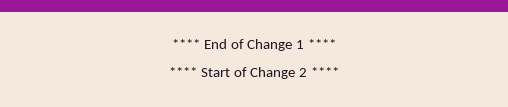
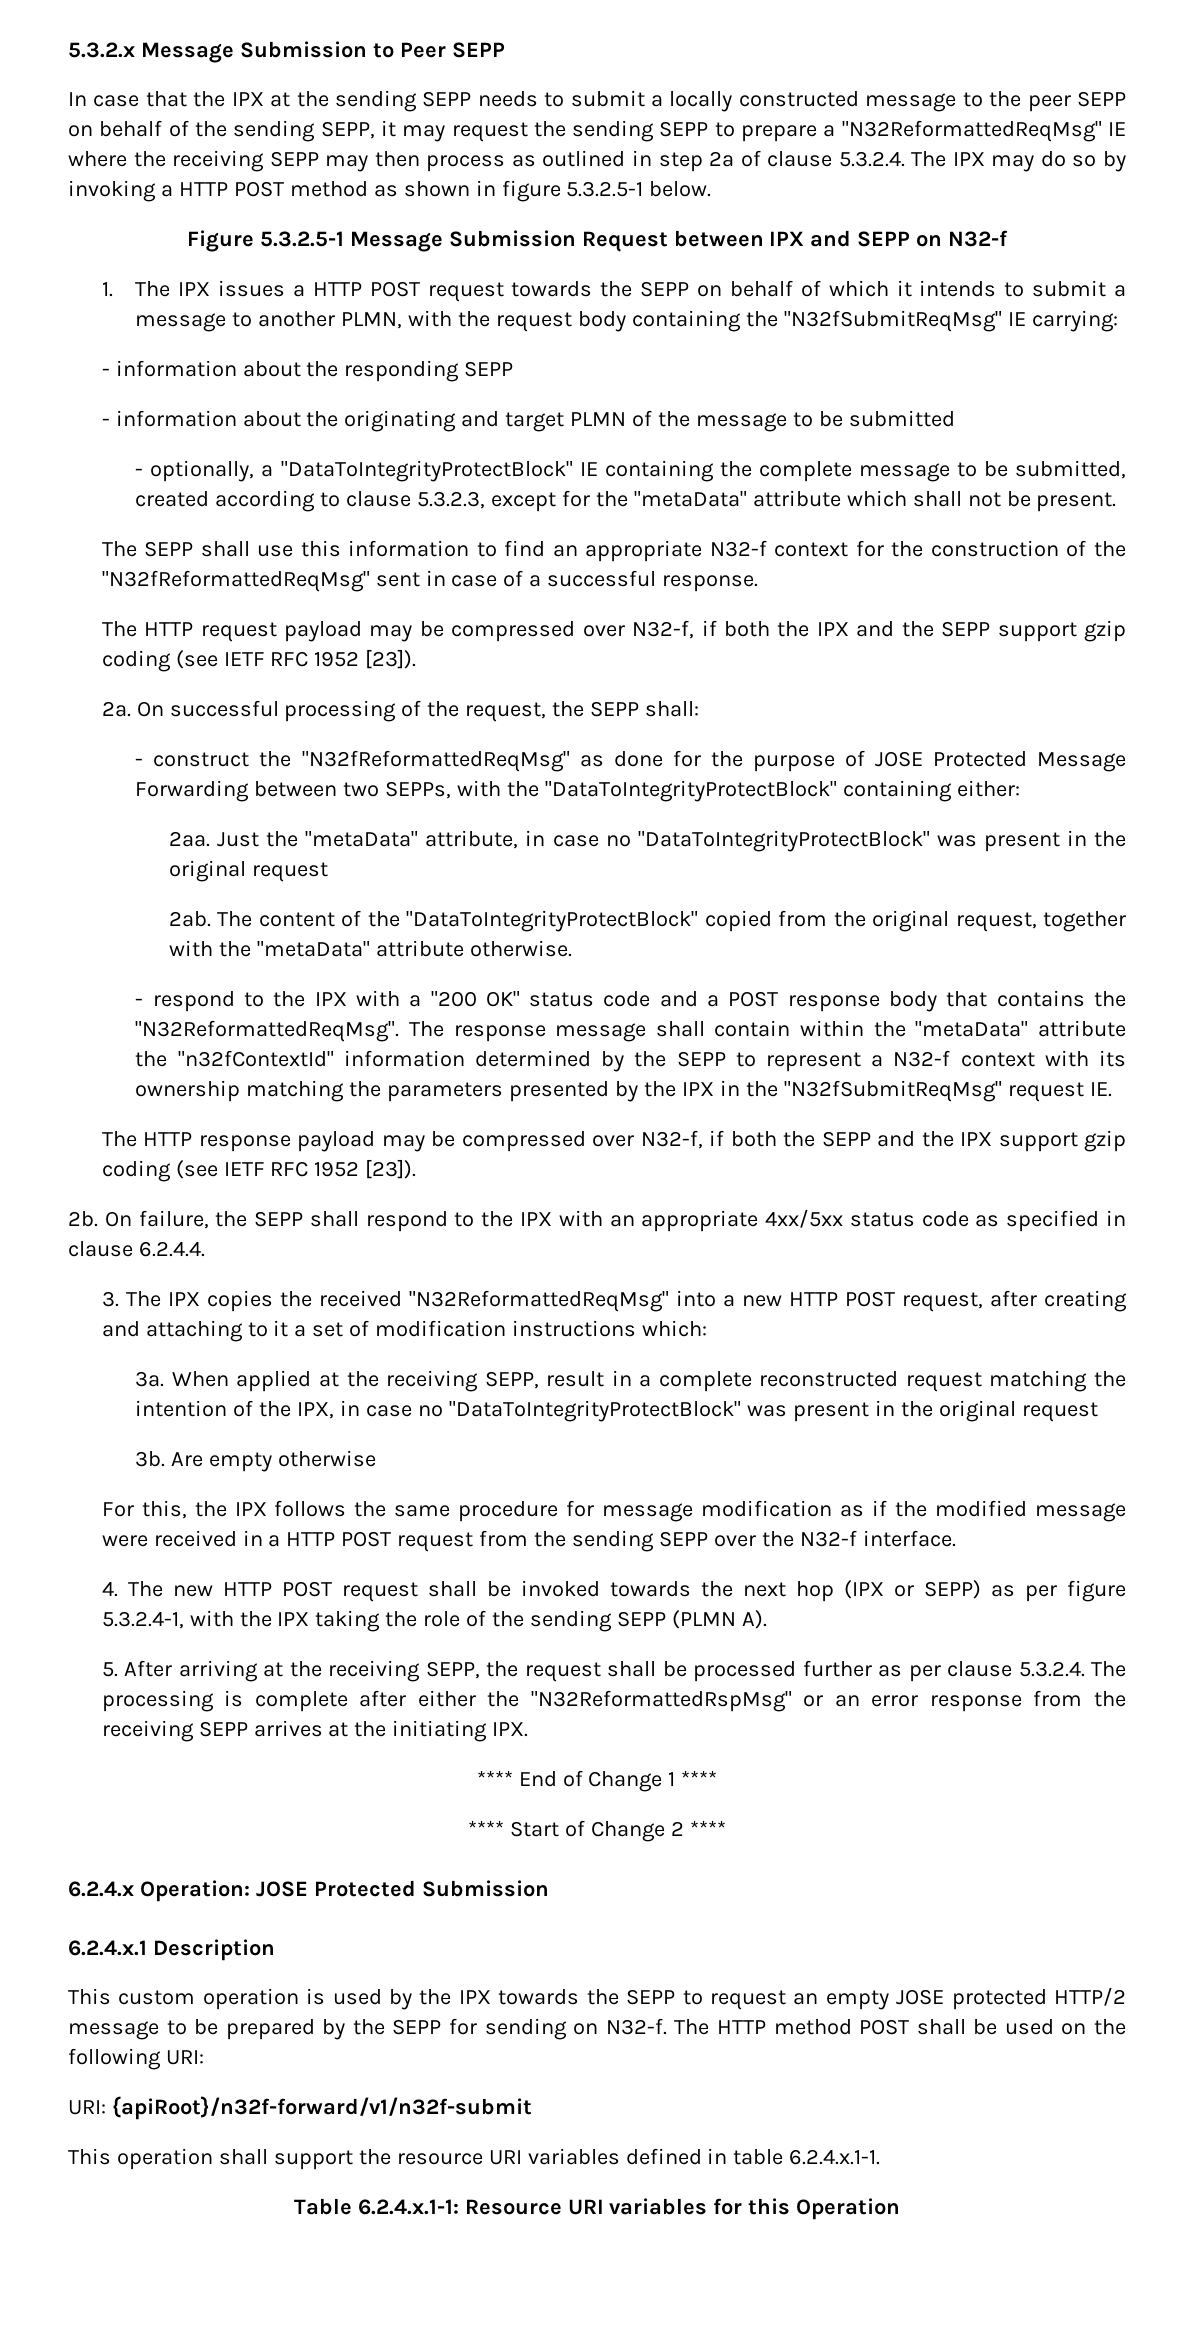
(171, 44) none -> [68,41,505,63] [68,90,1127,112] [68,120,1126,142] [68,150,1126,172] [68,180,712,202] [186,230,1009,252] [101,280,1126,302] [135,310,1118,332] [101,360,514,382] [101,410,955,432] [135,460,1127,482] [135,490,1117,512] [101,540,1126,562] [101,570,759,592] [101,620,1126,642] [101,649,417,672] [101,700,700,722] [135,750,1126,772] [135,780,1020,802] [168,830,1127,852] [168,860,328,882] [168,910,1127,932] [168,940,572,957] [135,990,1126,1012] [135,1020,1126,1042] [135,1050,1126,1072] [135,1080,1112,1102] [101,1130,1127,1152] [101,1159,417,1182] [68,1209,1127,1232] [68,1241,205,1257] [101,1290,1127,1312] [101,1320,708,1342] [135,1370,1127,1392] [135,1400,1098,1422] [135,1450,377,1472] [101,1500,1126,1522] [101,1530,956,1552] [101,1580,1127,1602] [101,1610,767,1632] [101,1660,1127,1682] [101,1690,1127,1712] [101,1720,529,1742] 5.3.2.x Message Submission to Peer SEPP // In case that the IPX at the sending SEPP needs to submit a locally constructed message to the peer SEPP on behalf of the sending SEPP, it may request the sending SEPP to prepare a "N32ReformattedReqMsg" IE where the receiving SEPP may then process as outlined in step 2a of clause 5.3.2.4. The IPX may do so by invoking a HTTP POST method as shown in figure 5.3.2.5-1 below. // Figure 5.3.2.5-1 Message Submission Request between IPX and SEPP on N32-f // 1. The IPX issues a HTTP POST request towards the SEPP on behalf of which it intends to submit a message to another PLMN, with the request body containing the "N32fSubmitReqMsg" IE carrying: // - information about the responding SEPP // - information about the originating and target PLMN of the message to be submitted // - optionally, a "DataToIntegrityProtectBlock" IE containing the complete message to be submitted, created according to clause 5.3.2.3, except for the "metaData" attribute which shall not be present. // The SEPP shall use this information to find an appropriate N32-f context for the construction of the "N32fReformattedReqMsg" sent in case of a successful response. // The HTTP request payload may be compressed over N32-f, if both the IPX and the SEPP support gzip coding (see IETF RFC 1952 [23]). // 2a. On successful processing of the request, the SEPP shall: // - construct the "N32fReformattedReqMsg" as done for the purpose of JOSE Protected Message Forwarding between two SEPPs, with the "DataToIntegrityProtectBlock" containing either: // 2aa. Just the "metaData" attribute, in case no "DataToIntegrityProtectBlock" was present in the original request // 2ab. The content of the "DataToIntegrityProtectBlock" copied from the original request, together with the "metaData" attribute otherwise. // - respond to the IPX with a "200 OK" status code and a POST response body that contains the "N32ReformattedReqMsg". The response message shall contain within the "metaData" attribute the "n32fContextId" information determined by the SEPP to represent a N32-f context with its ownership matching the parameters presented by the IPX in the "N32fSubmitReqMsg" request IE. // The HTTP response payload may be compressed over N32-f, if both the SEPP and the IPX support gzip coding (see IETF RFC 1952 [23]). // 2b. On failure, the SEPP shall respond to the IPX with an appropriate 4xx/5xx status code as specified in clause 6.2.4.4. // 3. The IPX copies the received "N32ReformattedReqMsg" into a new HTTP POST request, after creating and attaching to it a set of modification instructions which: // 3a. When applied at the receiving SEPP, result in a complete reconstructed request matching the intention of the IPX, in case no "DataToIntegrityProtectBlock" was present in the original request // 3b. Are empty otherwise // For this, the IPX follows the same procedure for message modification as if the modified message were received in a HTTP POST request from the sending SEPP over the N32-f interface. // 4. The new HTTP POST request shall be invoked towards the next hop (IPX or SEPP) as per figure 5.3.2.4-1, with the IPX taking the role of the sending SEPP (PLMN A). // 5. After arriving at the receiving SEPP, the request shall be processed further as per clause 5.3.2.4. The processing is complete after either the "N32ReformattedRspMsg" or an error response from the receiving SEPP arrives at the initiating IPX. //
(340, 72) none -> [68,1880,549,1902] [68,1939,275,1961] [68,1987,1126,2010] [68,2018,1126,2040] [68,2048,204,2070] [68,2096,532,2120] [68,2148,881,2170] [293,2198,901,2220] // 6.2.4.x Operation: JOSE Protected Submission // 6.2.4.x.1 Description // This custom operation is used by the IPX towards the SEPP to request an empty JOSE protected HTTP/2 message to be prepared by the SEPP for sending on N32-f. The HTTP method POST shall be used on the following URI: // URI: {apiRoot}/n32f-forward/v1/n32f-submit // This operation shall support the resource URI variables defined in table 6.2.4.x.1-1. // Table 6.2.4.x.1-1: Resource URI variables for this Operation

